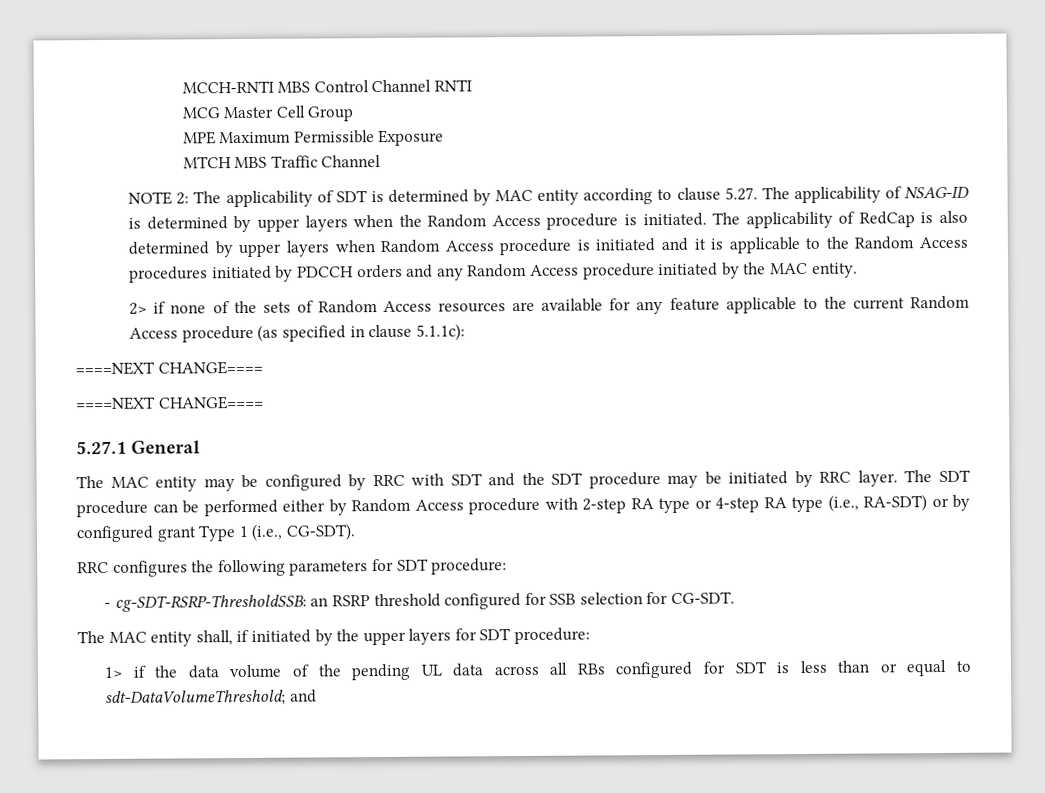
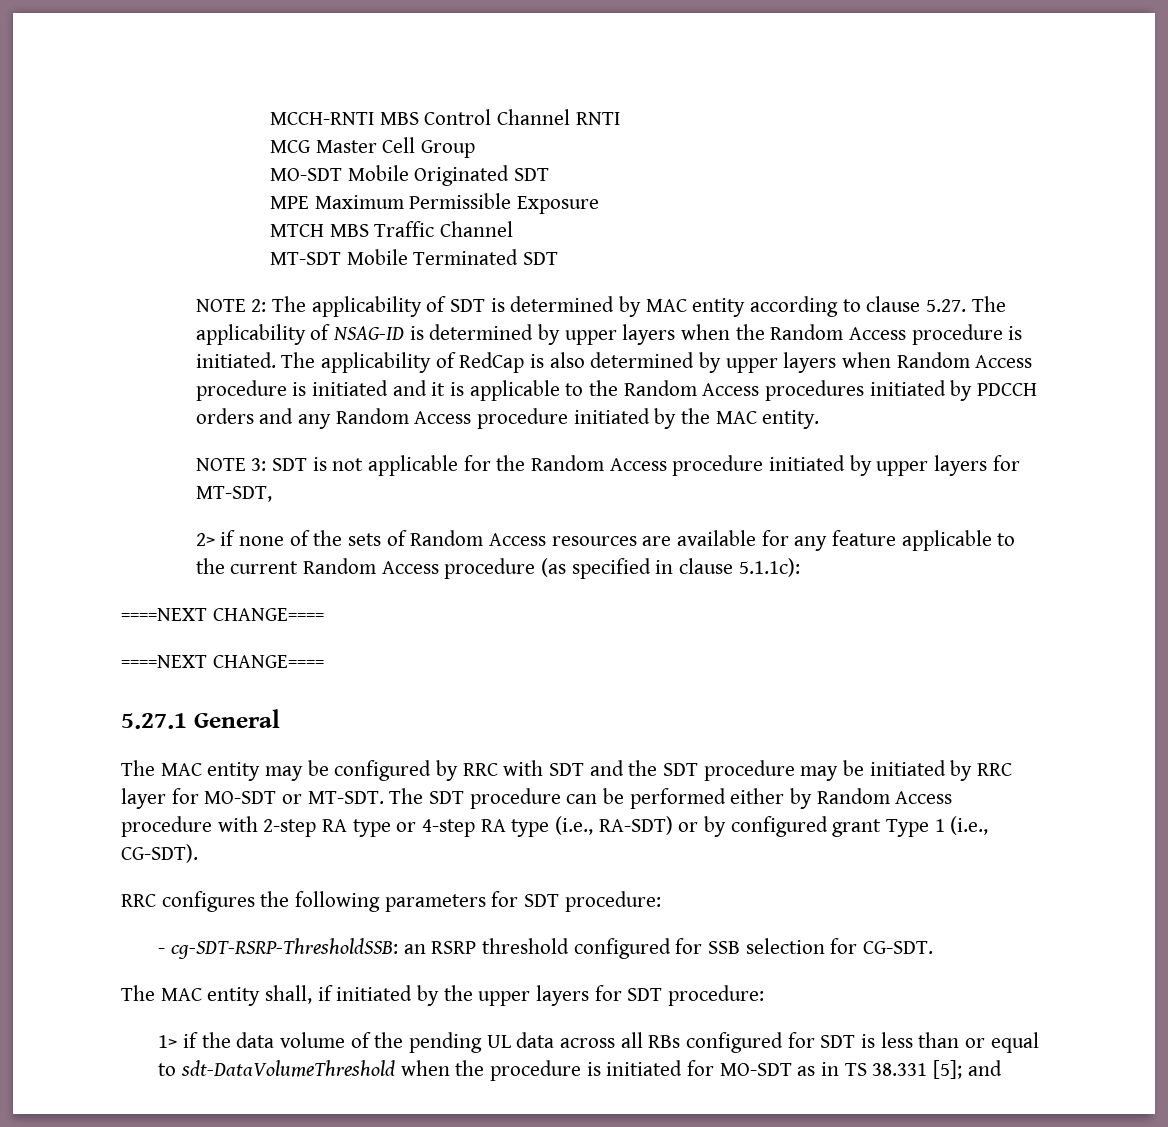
(355, 114) none -> [270,165,550,186] // MO-SDT Mobile Originated SDT
(382, 161) none -> [270,249,559,265] // MT-SDT Mobile Terminated SDT
(858, 270) none -> [195,455,1020,476] [195,486,272,502] // NOTE 3: SDT is not applicable for the Random Access procedure initiated by upper layers for MT-SDT,
[857,470,898,487] layer. -> [121,788,384,809] layer for MO-SDT or MT-SDT.
[105,689,287,706] sdt-DataVolumeThreshold; -> [180,1060,962,1081] sdt-DataVolumeThreshold when the procedure is initiated for MO-SDT as in TS 38.331 [5];

